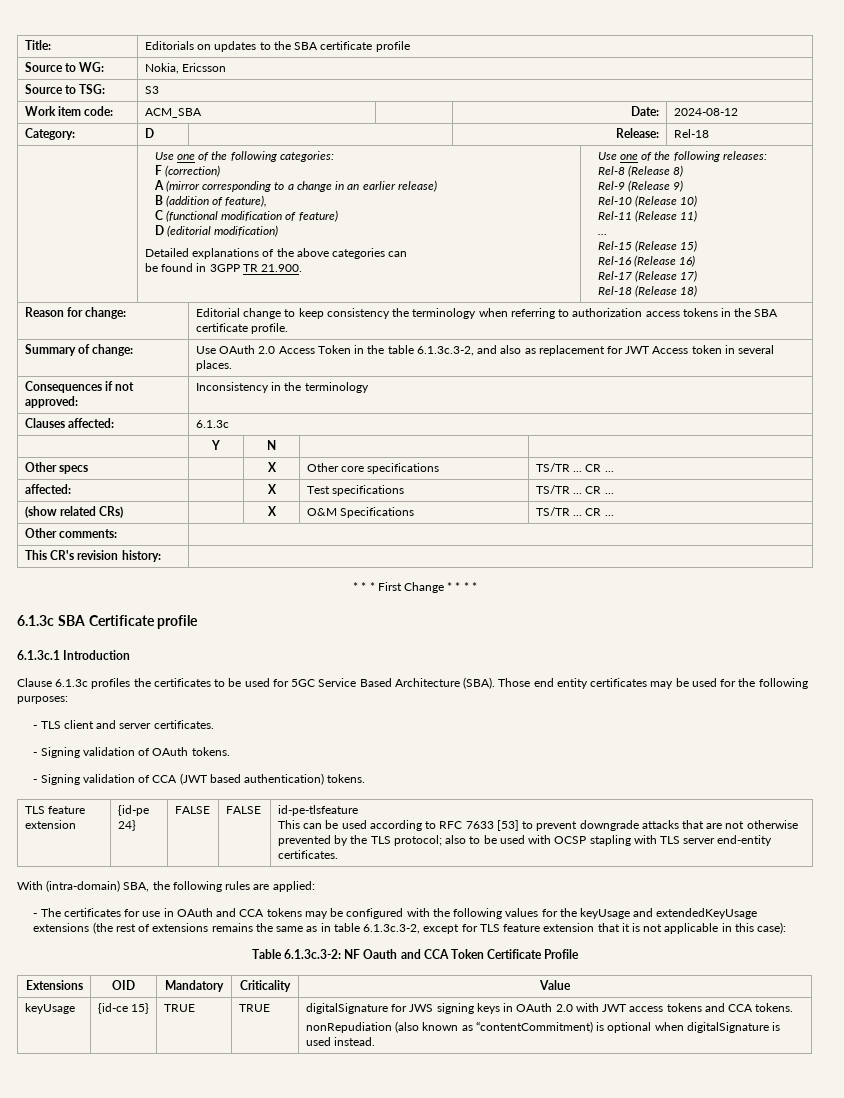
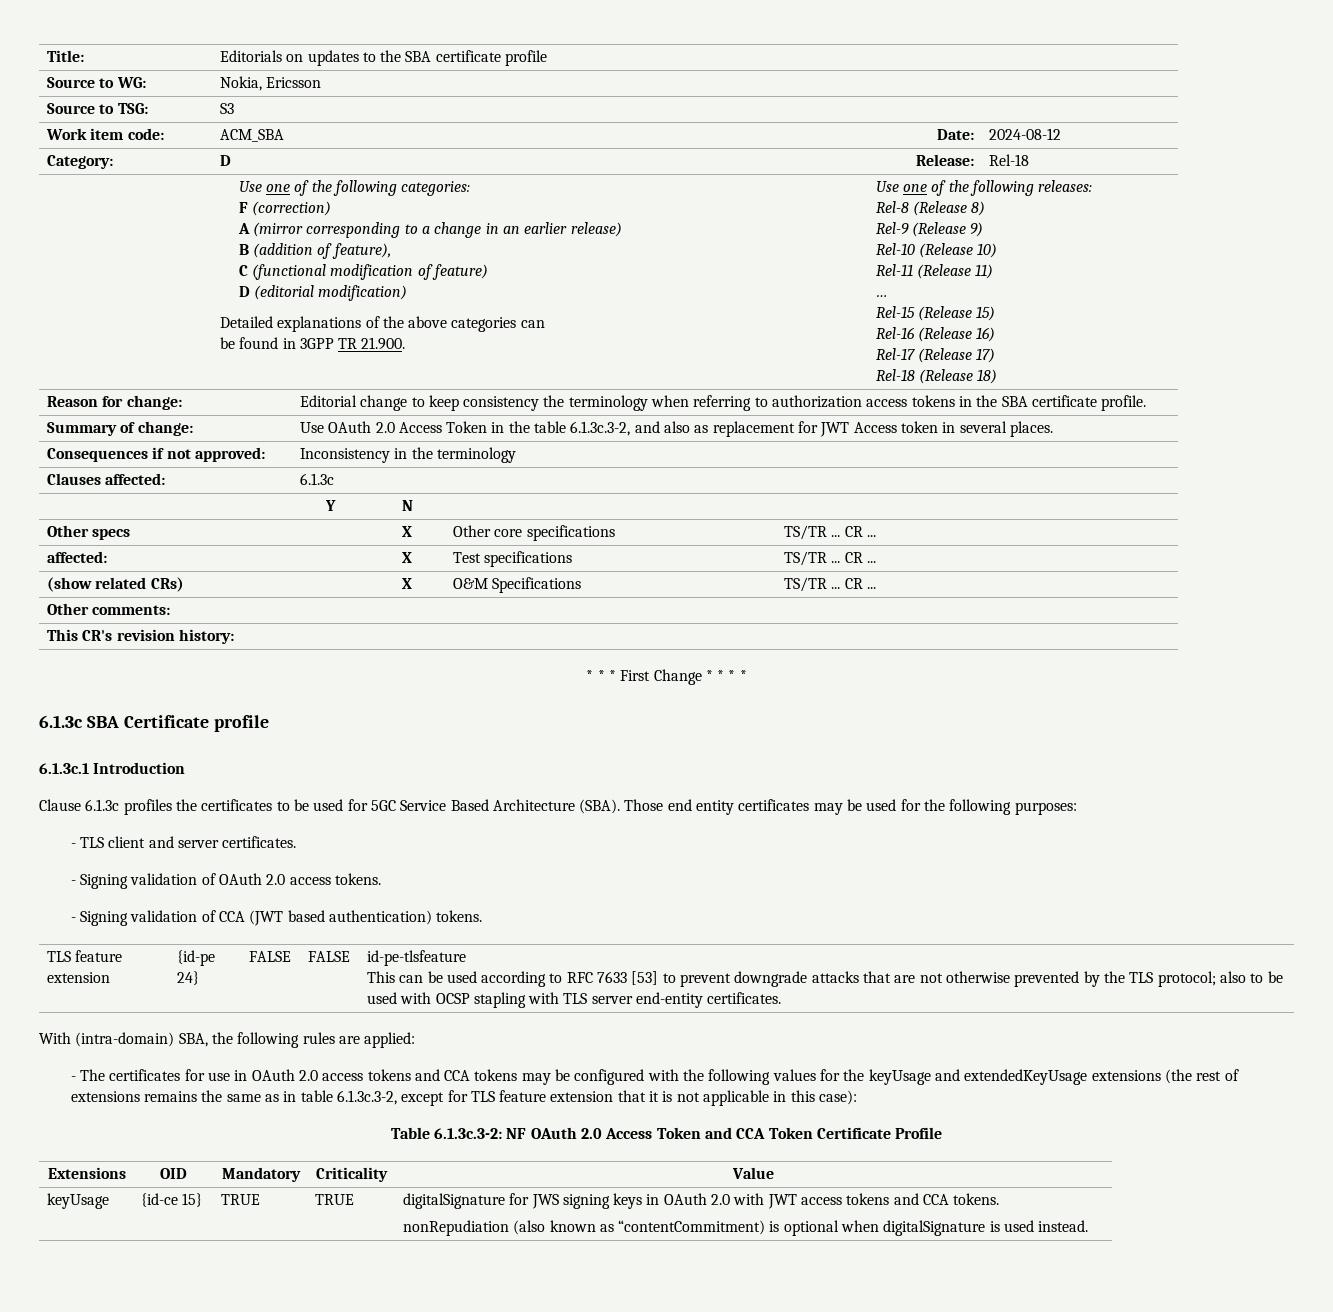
(189, 751) none -> [266,874,331,885] 2.0 access
(213, 912) none -> [298,1069,411,1081] 2.0 access tokens
[363,949,398,959] Oauth -> [530,1127,701,1139] OAuth 2.0 Access Token

